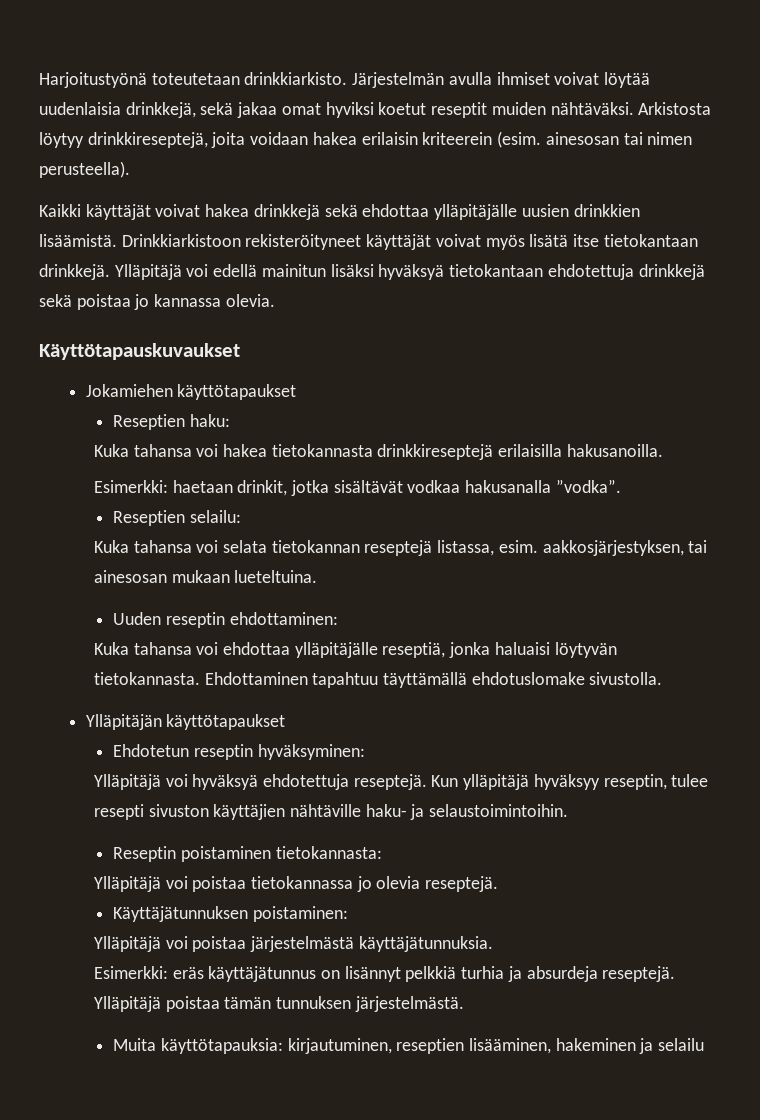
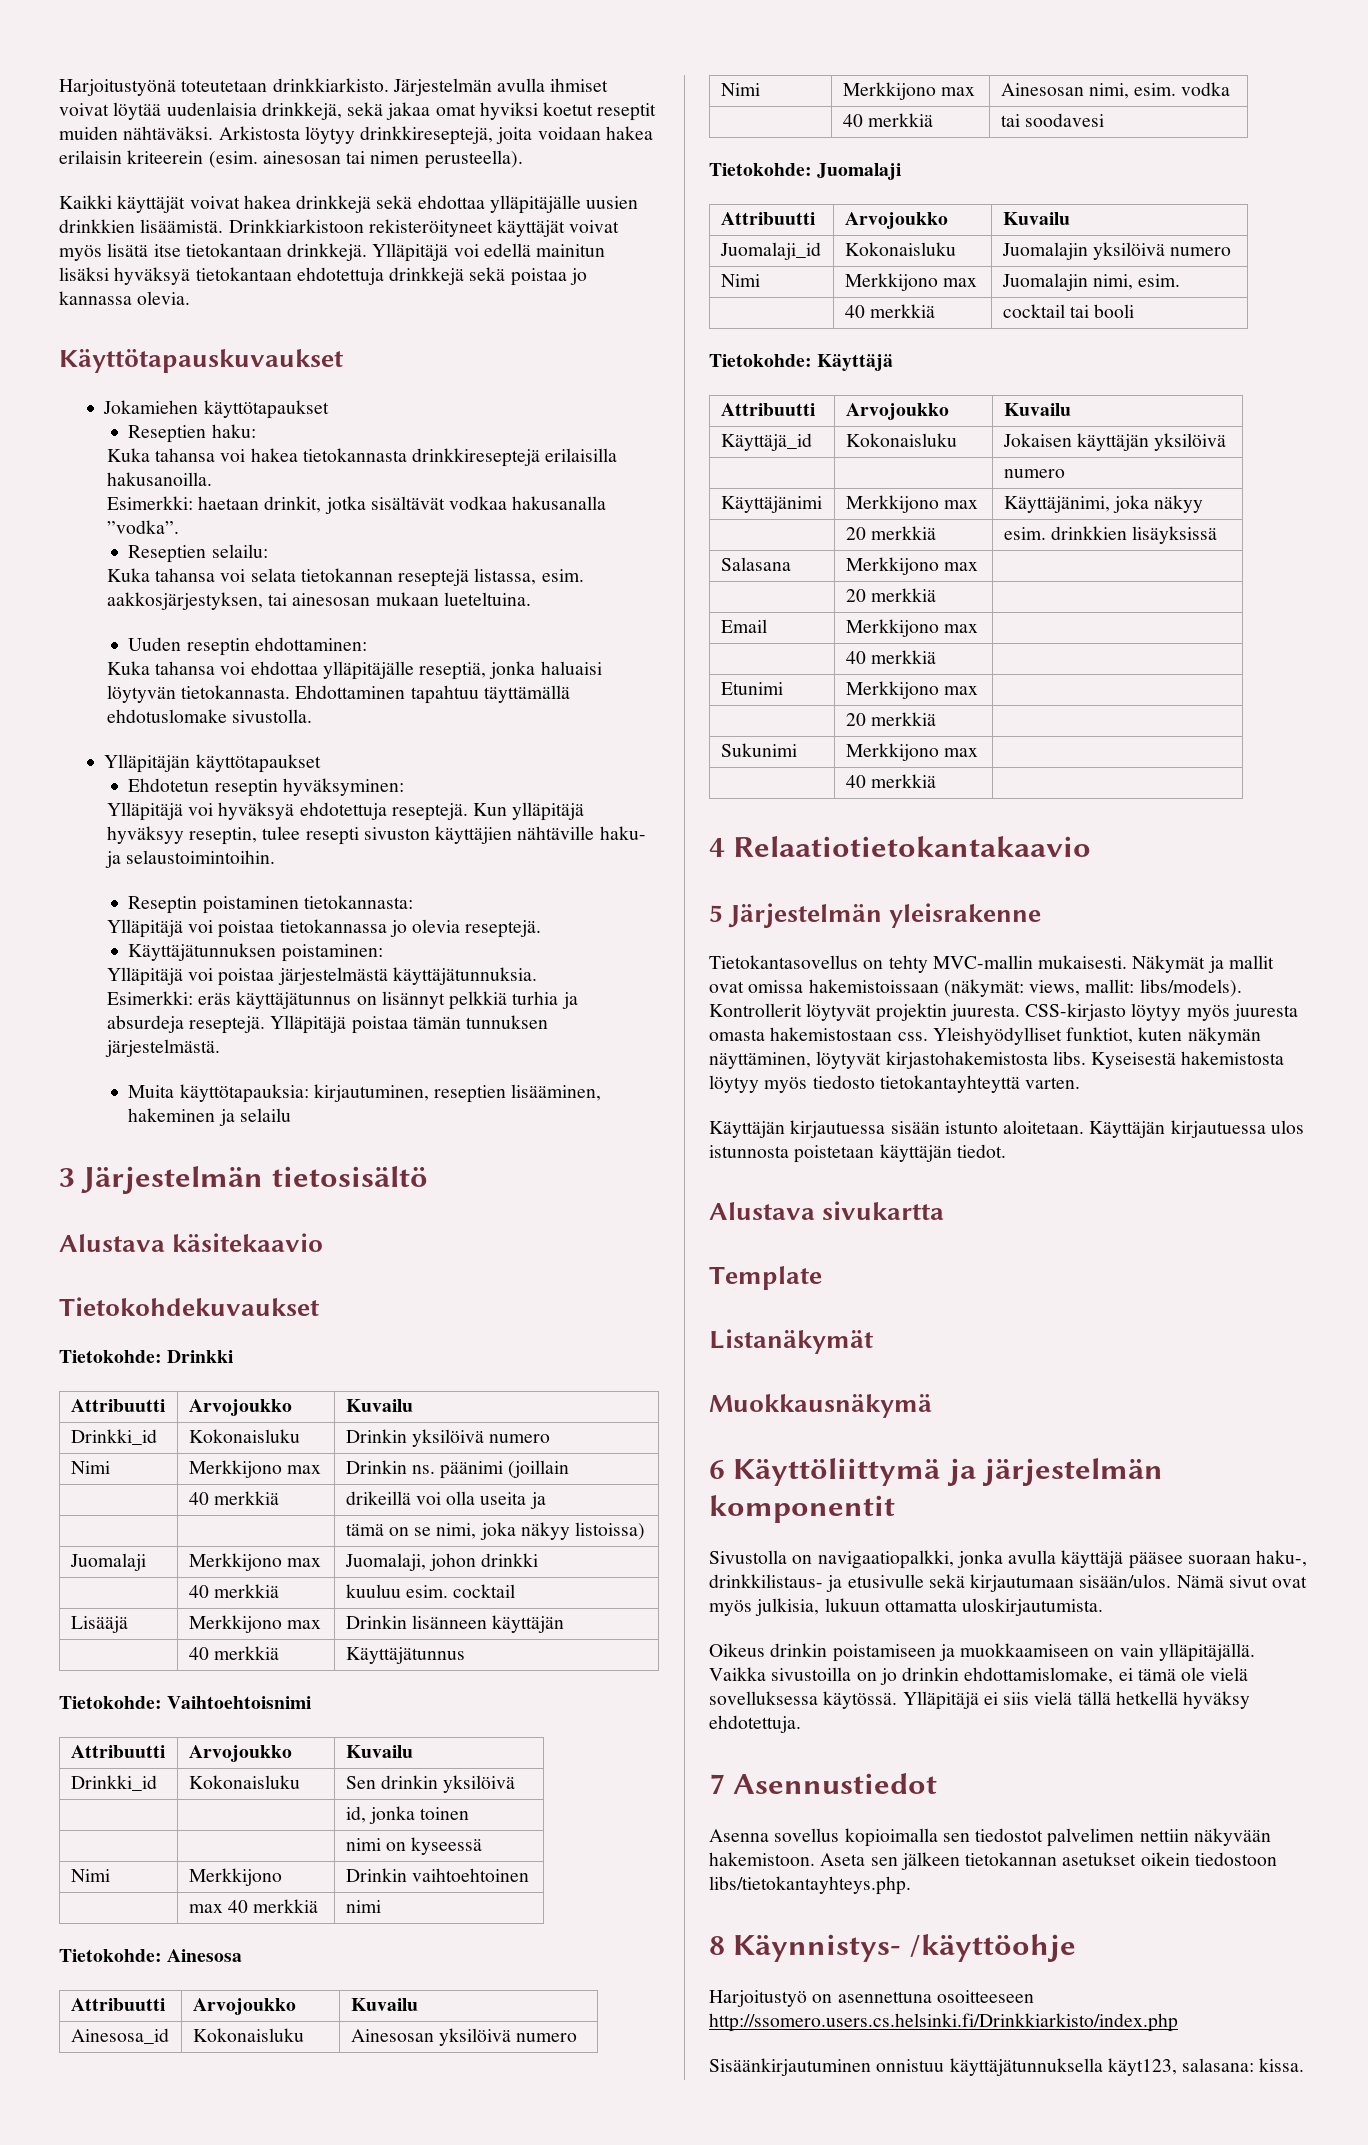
(705, 1044) none -> [59,1166,428,1194] [59,1233,324,1252] [59,1297,320,1316] [59,1350,234,1363] [70,1399,165,1412] [188,1399,292,1416] [345,1399,413,1412] [70,1429,157,1445] [188,1429,300,1443] [345,1429,551,1447] [70,1461,110,1474] [188,1460,321,1478] [345,1460,570,1479] [188,1491,279,1505] [345,1491,546,1509] [345,1522,646,1540] [69,1553,146,1571] [188,1553,321,1571] [344,1553,539,1571] [188,1584,279,1598] [345,1584,516,1598] [70,1616,128,1633] [188,1615,321,1633] [345,1615,565,1633] [188,1646,279,1660] [345,1647,465,1664] [59,1696,312,1709] [70,1745,165,1758] [188,1745,292,1762] [345,1745,413,1758] [70,1775,157,1791] [188,1775,300,1789] [345,1775,516,1793] [345,1806,470,1824] [345,1837,483,1855] [70,1869,110,1882] [188,1868,282,1886] [345,1868,529,1882] [188,1899,319,1913] [345,1900,381,1913] [59,1949,243,1962] [70,1998,165,2011] [192,1998,296,2015] [350,1998,418,2011] [70,2028,169,2044] [192,2028,304,2042] [350,2028,578,2046] [720,83,760,96] [842,82,975,100] [1000,82,1231,99] [842,113,933,127] [1000,113,1104,127] [709,163,902,180] [720,212,815,225] [844,212,948,229] [1002,212,1070,225] [719,242,821,260] [844,242,956,256] [1001,242,1232,260] [720,274,760,287] [844,273,977,291] [1001,273,1181,291] [844,304,935,318] [1002,304,1135,318] [709,354,894,371] [720,403,815,416] [845,403,949,420] [1003,403,1071,416] [720,433,812,451] [845,433,957,447] [1002,433,1227,451] [1003,469,1065,478] [720,496,822,513] [845,495,978,513] [1003,495,1204,513] [845,526,936,540] [1003,526,1218,544] [720,557,791,571] [845,557,978,575] [845,588,936,602] [720,619,767,633] [845,619,978,637] [845,650,936,664] [720,682,783,695] [845,681,978,699] [845,712,936,726] [720,743,797,757] [845,743,978,761] [845,774,936,788] [709,836,1092,857] [709,903,1042,928] [709,955,1274,973] [709,979,1242,997] [709,1003,1298,1022] [709,1027,1261,1045] [709,1051,1285,1069] [709,1075,1081,1093] [709,1120,1304,1138] [709,1144,1006,1163] [709,1201,945,1220] [709,1266,822,1290] [709,1329,874,1354] [709,1394,932,1418] [709,1458,1164,1486] [709,1495,895,1523] [709,1550,1308,1569] [709,1574,1308,1592] [709,1598,1104,1616] [709,1643,1255,1662] [709,1667,1249,1685] [709,1691,1251,1710] [709,1715,801,1733] [709,1773,938,1794] [709,1828,1271,1847] [709,1852,1277,1870] [709,1876,911,1895] [709,1934,1076,1962] [709,1990,1034,2007] [709,2013,1178,2032] [709,2058,1305,2076] // 3 Järjestelmän tietosisältö // Alustava käsitekaavio // Tietokohdekuvaukset // Tietokohde: Drinkki // Attribuutti | Arvojoukko | Kuvailu // Drinkki_id | Kokonaisluku | Drinkin yksilöivä numero // Nimi | Merkkijono max | Drinkin ns. päänimi (joillain // | 40 merkkiä | drikeillä voi olla useita ja // | | tämä on se nimi, joka näkyy listoissa) // Juomalaji | Merkkijono max | Juomalaji, johon drinkki // | 40 merkkiä | kuuluu esim. cocktail // Lisääjä | Merkkijono max | Drinkin lisänneen käyttäjän // | 40 merkkiä | Käyttäjätunnus // Tietokohde: Vaihtoehtoisnimi // Attribuutti | Arvojoukko | Kuvailu // Drinkki_id | Kokonaisluku | Sen drinkin yksilöivä // | | id, jonka toinen // | | nimi on kyseessä // Nimi | Merkkijono | Drinkin vaihtoehtoinen // | max 40 merkkiä | nimi // Tietokohde: Ainesosa // Attribuutti | Arvojoukko | Kuvailu // Ainesosa_id | Kokonaisluku | Ainesosan yksilöivä numero // Nimi | Merkkijono max | Ainesosan nimi, esim. vodka // | 40 merkkiä | tai soodavesi // Tietokohde: Juomalaji // Attribuutti | Arvojoukko | Kuvailu // Juomalaji_id | Kokonaisluku | Juomalajin yksilöivä numero // Nimi | Merkkijono max | Juomalajin nimi, esim. // | 40 merkkiä | cocktail tai booli // Tietokohde: Käyttäjä // Attribuutti | Arvojoukko | Kuvailu // Käyttäjä_id | Kokonaisluku | Jokaisen käyttäjän yksilöivä // | | numero // Käyttäjänimi | Merkkijono max | Käyttäjänimi, joka näkyy // | 20 merkkiä | esim. drinkkien lisäyksissä // Salasana | Merkkijono max | // | 20 merkkiä | // Email | Merkkijono max | // | 40 merkkiä | // Etunimi | Merkkijono max | // | 20 merkkiä | // Sukunimi | Merkkijono max | // | 40 merkkiä | // 4 Relaatiotietokantakaavio // 5 Järjestelmän yleisrakenne // Tietokantasovellus on tehty MVC-mallin mukaisesti. Näkymät ja mallit ovat omissa hakemistoissaan (näkymät: views, mallit: libs/models). Kontrollerit löytyvät projektin juuresta. CSS-kirjasto löytyy myös juuresta omasta hakemistostaan css. Yleishyödylliset funktiot, kuten näkymän näyttäminen, löytyvät kirjastohakemistosta libs. Kyseisestä hakemistosta löytyy myös tiedosto tietokantayhteyttä varten. // Käyttäjän kirjautuessa sisään istunto aloitetaan. Käyttäjän kirjautuessa ulos istunnosta poistetaan käyttäjän tiedot. // Alustava sivukartta // Template // Listanäkymät // Muokkausnäkymä // 6 Käyttöliittymä ja järjestelmän komponentit // Sivustolla on navigaatiopalkki, jonka avulla käyttäjä pääsee suoraan haku-, drinkkilistaus- ja etusivulle sekä kirjautumaan sisään/ulos. Nämä sivut ovat myös julkisia, lukuun ottamatta uloskirjautumista. // Oikeus drinkin poistamiseen ja muokkaamiseen on vain ylläpitäjällä. Vaikka sivustoilla on jo drinkin ehdottamislomake, ei tämä ole vielä sovelluksessa käytössä. Ylläpitäjä ei siis vielä tällä hetkellä hyväksy ehdotettuja. // 7 Asennustiedot // Asenna sovellus kopioimalla sen tiedostot palvelimen nettiin näkyvään hakemistoon. Aseta sen jälkeen tietokannan asetukset oikein tiedostoon libs/tietokantayhteys.php. // 8 Käynnistys- /käyttöohje // Harjoitustyö on asennettuna osoitteeseen http://ssomero.users.cs.helsinki.fi/Drinkkiarkisto/index.php // Sisäänkirjautuminen onnistuu käyttäjätunnuksella käyt123, salasana: kissa.

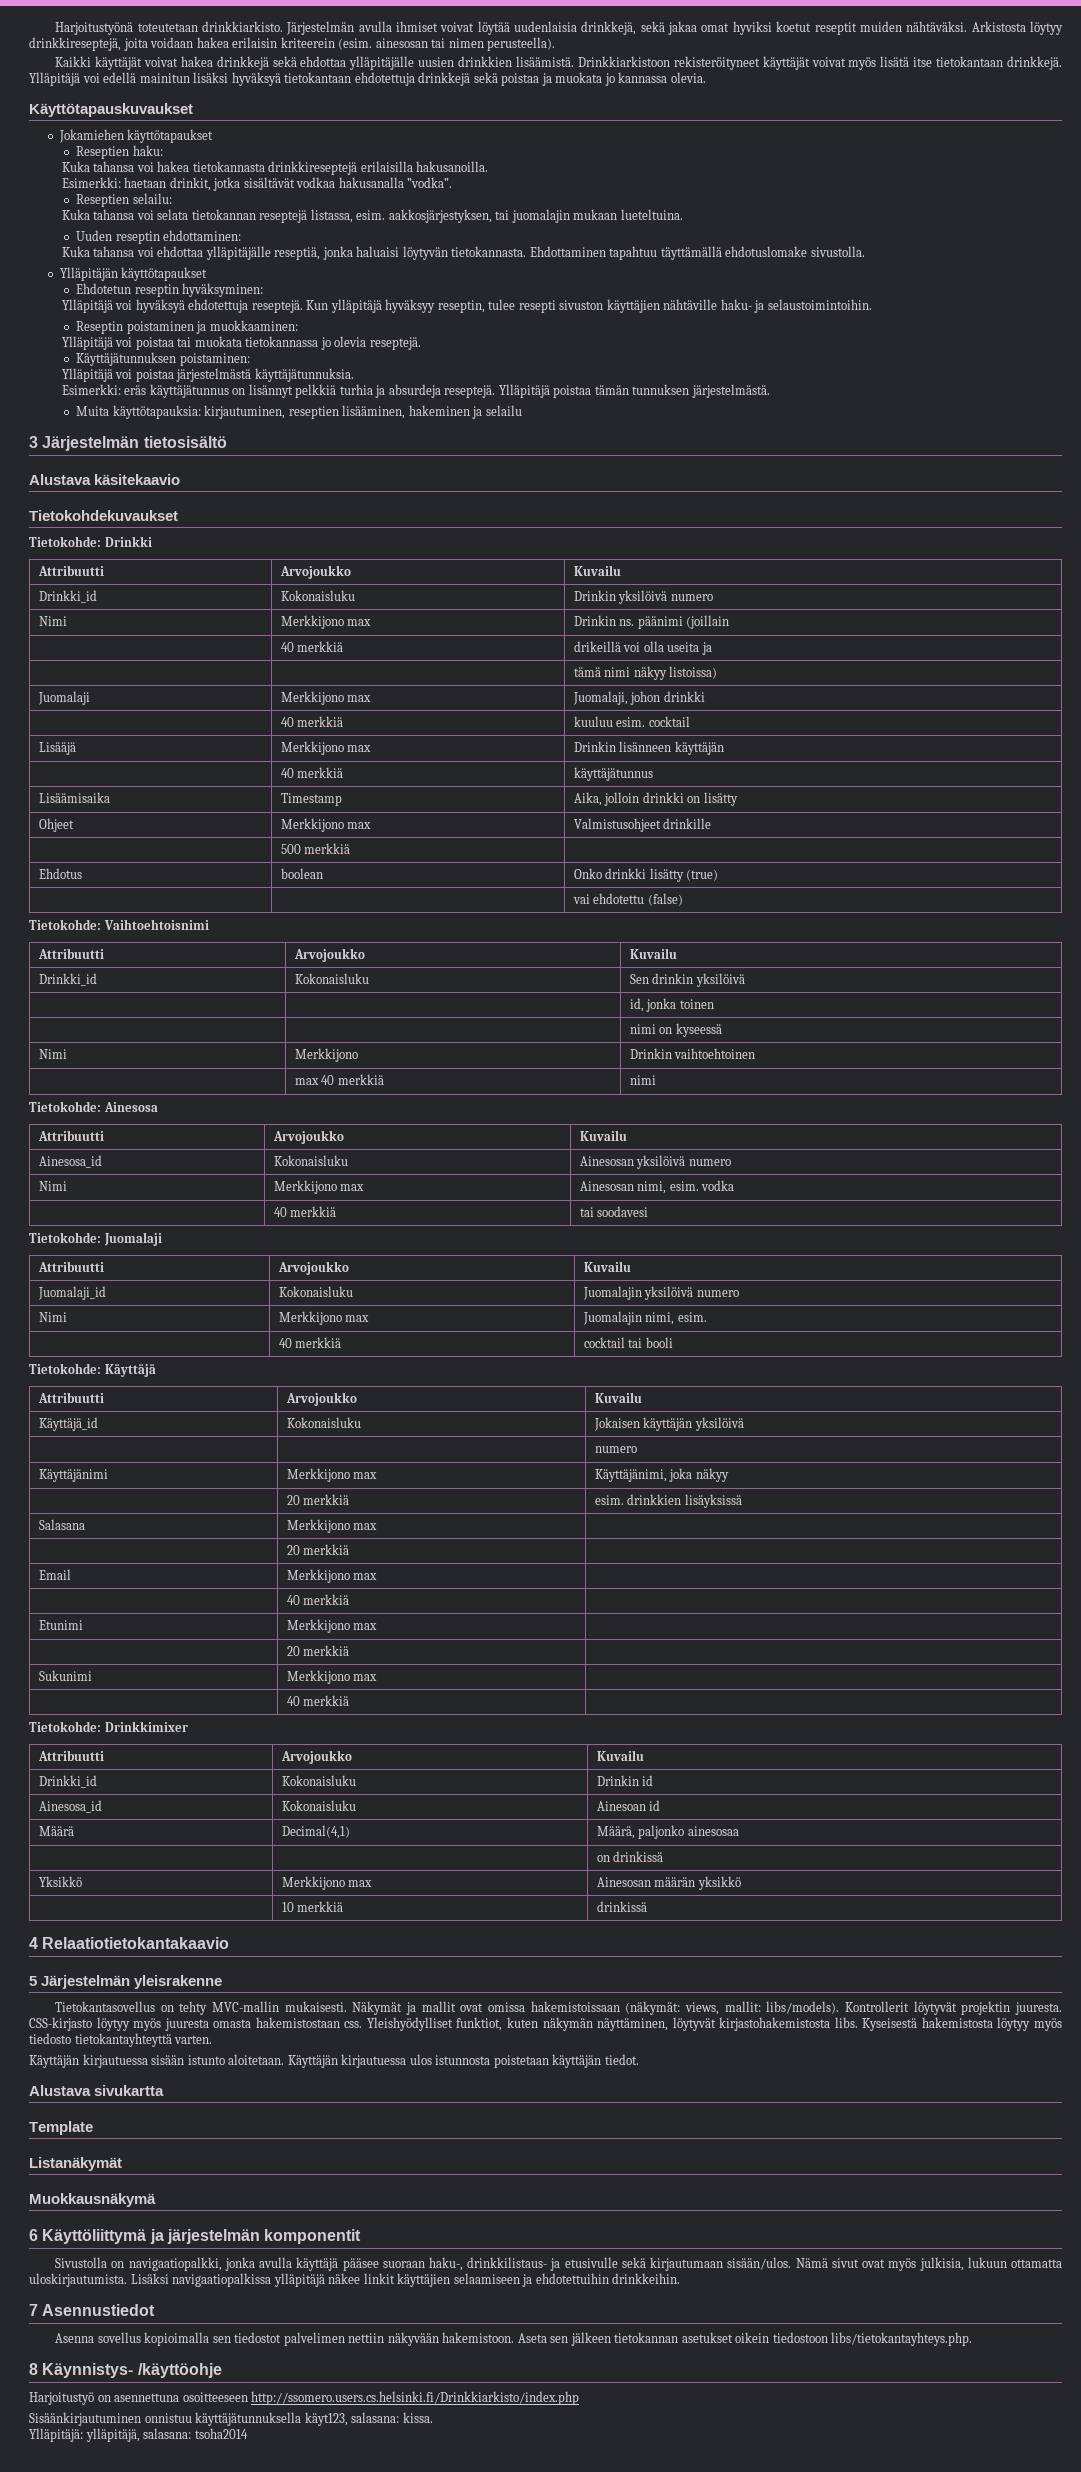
(567, 277) none -> [541,72,603,86] ja muokata
[292,593,371,606] ainesosan -> [511,209,570,223] juomalajin
[303,895,413,909] [106,919,275,938] tietokannasta: // Ylläpitäjä voi poistaa -> [196,320,298,334] [61,336,242,350] ja muokkaaminen: // Ylläpitäjä voi poistaa tai muokata
[388,1522,516,1540] on se nimi, joka -> [604,667,631,677] nimi
[345,1647,465,1664] Käyttäjätunnus -> [573,767,653,781] [38,792,110,803] [280,793,342,806] [573,792,738,806] [38,818,74,832] [280,818,372,832] [573,818,712,832] [280,843,351,854] [38,868,82,879] [280,868,323,879] [573,868,719,882] [572,893,683,906] käyttäjätunnus // Lisäämisaika | Timestamp | Aika, jolloin drinkki on lisätty // Ohjeet | Merkkijono max | Valmistusohjeet drinkille // | 500 merkkiä | // Ehdotus | boolean | Onko drinkki lisätty (true) // | | vai ehdotettu (false)
(936, 781) none -> [29,1721,188,1732] [37,1750,104,1761] [280,1750,352,1764] [596,1750,644,1761] [38,1775,97,1788] [281,1775,356,1786] [596,1775,654,1786] [38,1800,102,1813] [281,1800,356,1811] [596,1800,661,1811] [38,1826,74,1836] [281,1825,350,1839] [596,1825,739,1839] [596,1851,664,1862] [38,1876,82,1887] [281,1876,373,1890] [596,1876,741,1890] [281,1901,344,1912] [596,1901,647,1912] // Tietokohde: Drinkkimixer // Attribuutti | Arvojoukko | Kuvailu // Drinkki_id | Kokonaisluku | Drinkin id // Ainesosa_id | Kokonaisluku | Ainesoan id // Määrä | Decimal(4,1) | Määrä, paljonko ainesosaa // | | on drinkissä // Yksikkö | Merkkijono max | Ainesosan määrän yksikkö // | 10 merkkiä | drinkissä
[709,1643,1255,1662] [709,1667,1249,1685] [709,1691,1251,1710] [709,1715,801,1733] // Oikeus drinkin poistamiseen ja muokkaamiseen on vain ylläpitäjällä. Vaikka sivustoilla on jo drinkin ehdottamislomake, ei tämä ole vielä sovelluksessa käytössä. Ylläpitäjä ei siis vielä tällä hetkellä hyväksy ehdotettuja. -> [130,2273,681,2287] Lisäksi navigaatiopalkissa ylläpitäjä näkee linkit käyttäjien selaamiseen ja ehdotettuihin drinkkeihin.
(1305, 2065) none -> [29,2428,248,2442] // Ylläpitäjä: ylläpitäjä, salasana: tsoha2014

